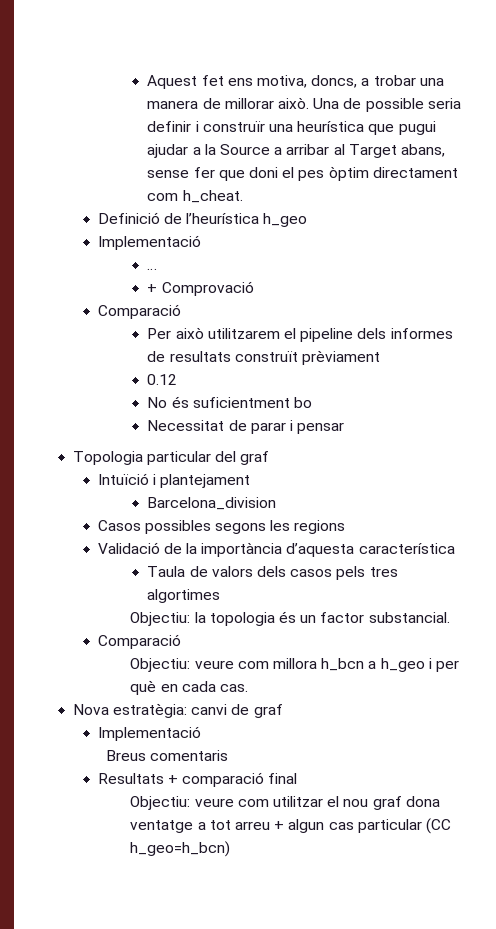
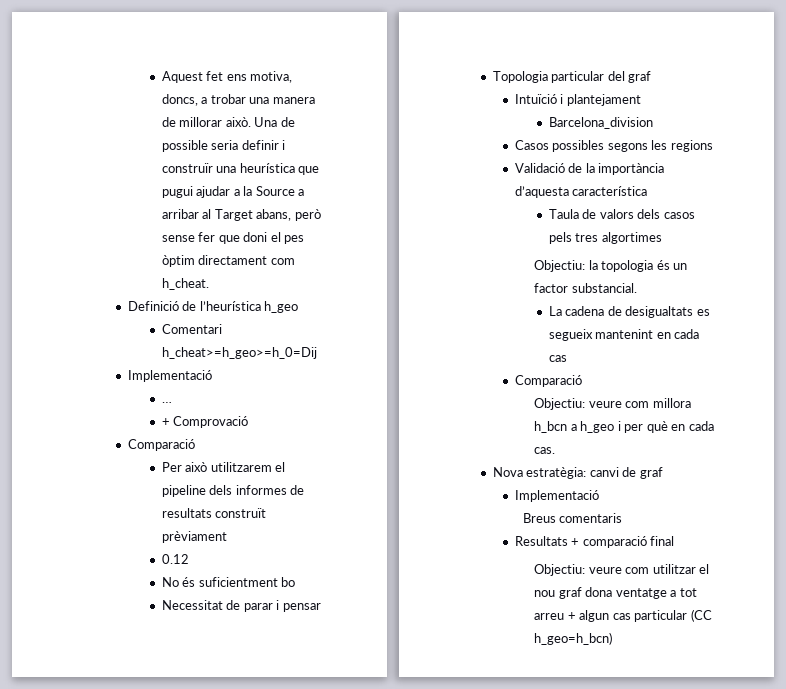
(445, 150) none -> [294,209,321,221] però
(308, 220) none -> [161,324,222,334] [161,347,317,359] // Comentari h_cheat>=h_geo>=h_0=Dij
(450, 617) none -> [548,306,710,318] [548,329,700,341] [548,355,567,362] // La cadena de desigualtats es segueix mantenint en cada cas

